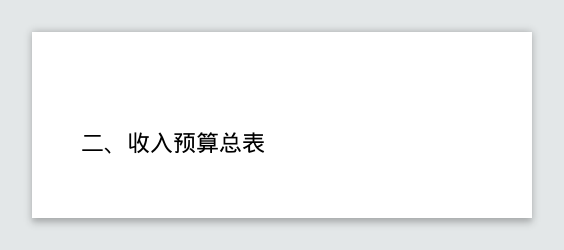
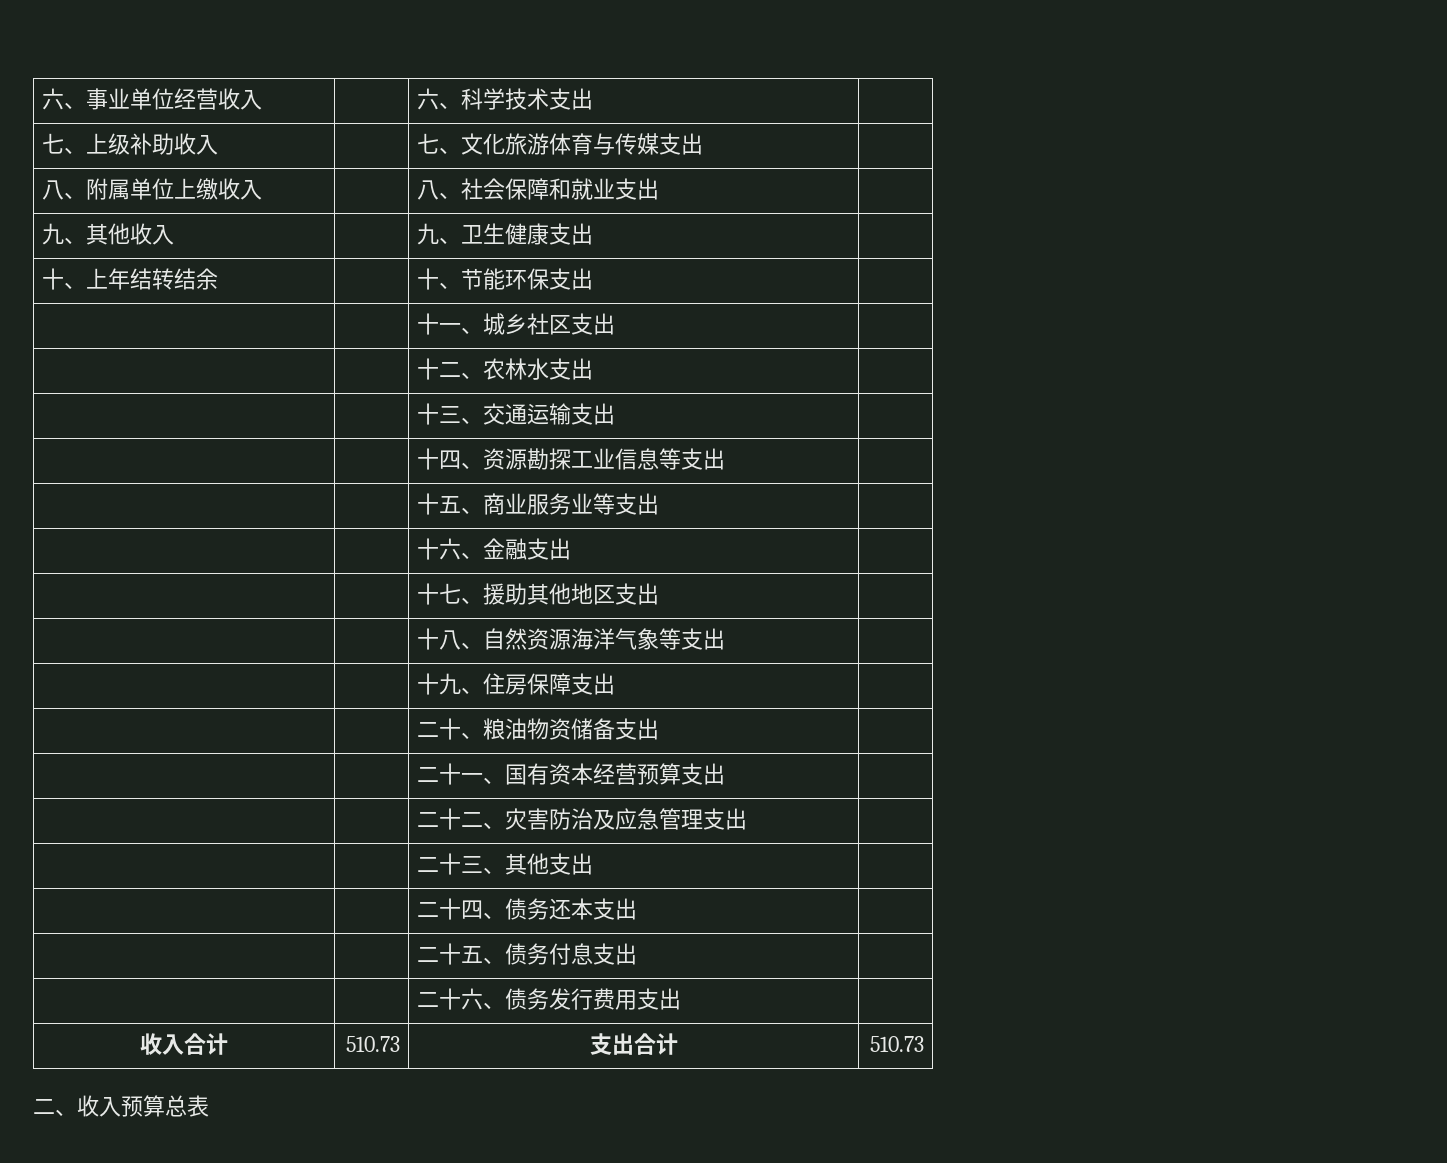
(81, 143) none -> [42,88,263,110] [417,88,594,110] [42,133,219,155] [417,133,704,155] [42,178,263,200] [417,178,660,200] [42,223,175,245] [417,223,594,245] [42,268,219,290] [417,268,594,290] [417,313,616,335] [417,358,594,380] [417,403,616,425] [417,448,726,470] [417,493,660,515] [417,538,572,560] [417,583,660,605] [417,628,726,650] [417,673,616,695] [417,718,660,740] [417,763,726,785] [417,808,748,830] [417,853,594,875] [417,898,638,920] [417,943,638,965] [417,988,682,1010] [140,1033,228,1055] [345,1036,400,1052] [589,1033,678,1055] [869,1036,924,1052] 六、事业单位经营收入 | | 六、科学技术支出 | // 七、上级补助收入 | | 七、文化旅游体育与传媒支出 | // 八、附属单位上缴收入 | | 八、社会保障和就业支出 | // 九、其他收入 | | 九、卫生健康支出 | // 十、上年结转结余 | | 十、节能环保支出 | // | | 十一、城乡社区支出 | // | | 十二、农林水支出 | // | | 十三、交通运输支出 | // | | 十四、资源勘探工业信息等支出 | // | | 十五、商业服务业等支出 | // | | 十六、金融支出 | // | | 十七、援助其他地区支出 | // | | 十八、自然资源海洋气象等支出 | // | | 十九、住房保障支出 | // | | 二十、粮油物资储备支出 | // | | 二十一、国有资本经营预算支出 | // | | 二十二、灾害防治及应急管理支出 | // | | 二十三、其他支出 | // | | 二十四、债务还本支出 | // | | 二十五、债务付息支出 | // | | 二十六、债务发行费用支出 | // 收入合计 | 510.73 | 支出合计 | 510.73 //

